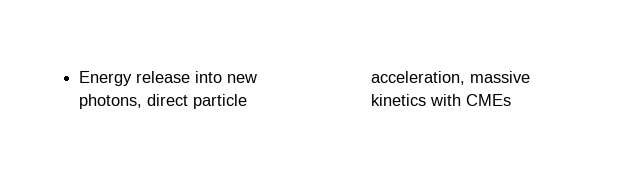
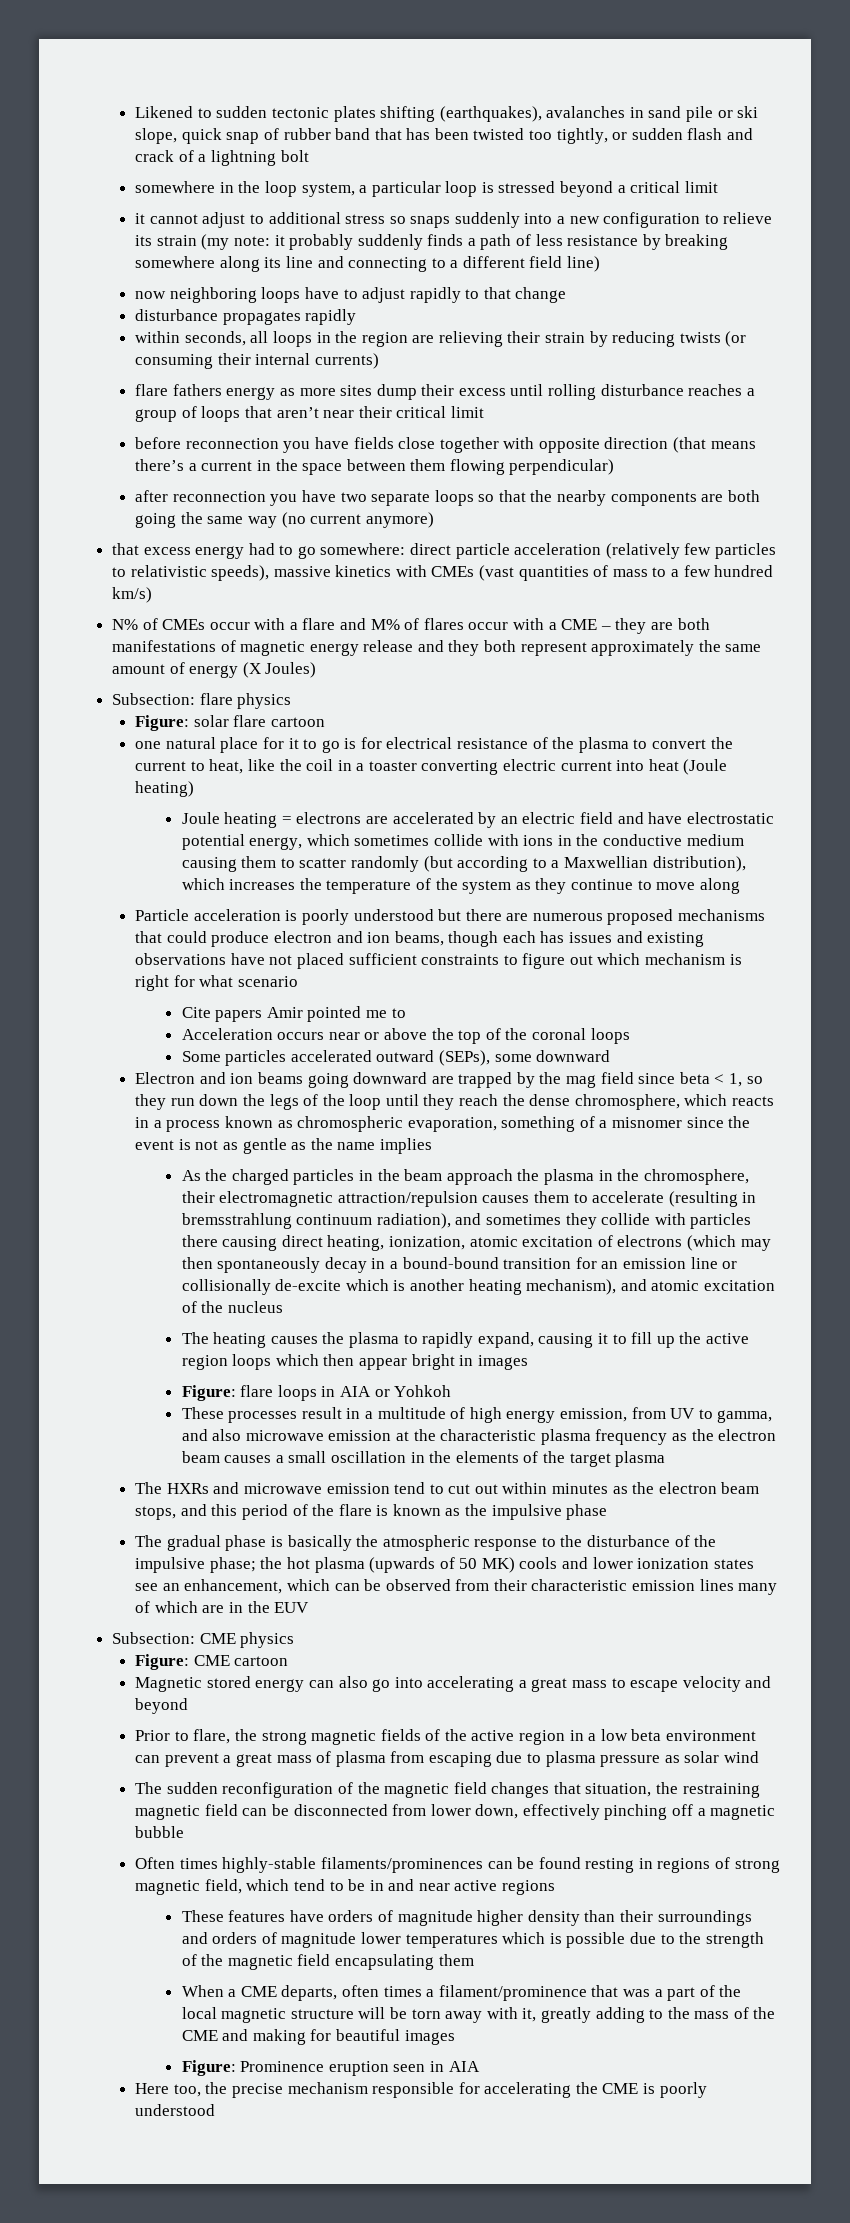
[79,71,258,86] [79,94,248,109] [371,71,531,85] [371,94,512,106] Energy release into new photons, direct particle acceleration, massive kinetics with CMEs -> [135,106,759,122] [135,128,754,144] [135,150,309,166] [135,181,718,197] [135,212,773,228] [135,234,729,250] [135,256,601,272] [135,287,567,303] [135,309,357,325] [135,331,747,347] [135,353,379,369] [135,384,755,400] [135,406,484,422] [135,437,756,453] [135,459,615,475] [135,490,760,506] [135,512,434,528] [111,543,777,559] [111,565,774,581] [111,587,152,603] [111,618,710,634] [111,640,762,656] [111,662,317,678] [111,693,292,709] [135,715,325,731] [135,737,733,753] [135,759,728,775] [135,781,195,797] [181,812,774,828] [181,834,744,850] [181,856,746,872] [181,878,740,894] [135,909,766,925] [135,931,705,947] [135,953,742,969] [135,975,298,991] [181,1006,406,1022] [181,1028,630,1044] [181,1050,611,1066] [135,1072,763,1088] [135,1094,775,1110] [135,1116,751,1132] [135,1138,432,1154] [181,1169,749,1185] [181,1191,757,1207] [181,1213,752,1229] [181,1235,771,1251] [181,1257,738,1273] [181,1279,775,1295] [181,1301,283,1313] [181,1332,749,1348] [181,1354,528,1370] [181,1385,452,1401] [181,1407,773,1423] [181,1429,777,1445] [181,1451,666,1467] [135,1482,760,1494] [135,1504,608,1520] [135,1535,717,1551] [135,1557,754,1573] [135,1579,778,1595] [135,1601,310,1613] [111,1632,295,1648] [135,1654,289,1670] [135,1676,772,1692] [135,1698,189,1714] [135,1729,757,1745] [135,1751,760,1767] [135,1782,760,1798] [135,1804,776,1820] [135,1826,185,1838] [135,1857,780,1873] [135,1879,556,1895] [181,1910,752,1926] [181,1932,764,1948] [181,1954,474,1970] [181,1985,742,2001] [181,2007,776,2023] [181,2029,455,2045] [181,2060,480,2076] [135,2082,707,2098] [135,2104,216,2116] Likened to sudden tectonic plates shifting (earthquakes), avalanches in sand pile or ski slope, quick snap of rubber band that has been twisted too tightly, or sudden flash and crack of a lightning bolt // somewhere in the loop system, a particular loop is stressed beyond a critical limit // it cannot adjust to additional stress so snaps suddenly into a new configuration to relieve its strain (my note: it probably suddenly finds a path of less resistance by breaking somewhere along its line and connecting to a different field line) // now neighboring loops have to adjust rapidly to that change // disturbance propagates rapidly // within seconds, all loops in the region are relieving their strain by reducing twists (or consuming their internal currents) // flare fathers energy as more sites dump their excess until rolling disturbance reaches a group of loops that aren’t near their critical limit // before reconnection you have fields close together with opposite direction (that means there’s a current in the space between them flowing perpendicular) // after reconnection you have two separate loops so that the nearby components are both going the same way (no current anymore) // that excess energy had to go somewhere: direct particle acceleration (relatively few particles to relativistic speeds), massive kinetics with CMEs (vast quantities of mass to a few hundred km/s) // N% of CMEs occur with a flare and M% of flares occur with a CME – they are both manifestations of magnetic energy release and they both represent approximately the same amount of energy (X Joules) // Subsection: flare physics // Figure: solar flare cartoon // one natural place for it to go is for electrical resistance of the plasma to convert the current to heat, like the coil in a toaster converting electric current into heat (Joule heating) // Joule heating = electrons are accelerated by an electric field and have electrostatic potential energy, which sometimes collide with ions in the conductive medium causing them to scatter randomly (but according to a Maxwellian distribution), which increases the temperature of the system as they continue to move along // Particle acceleration is poorly understood but there are numerous proposed mechanisms that could produce electron and ion beams, though each has issues and existing observations have not placed sufficient constraints to figure out which mechanism is right for what scenario // Cite papers Amir pointed me to // Acceleration occurs near or above the top of the coronal loops // Some particles accelerated outward (SEPs), some downward // Electron and ion beams going downward are trapped by the mag field since beta < 1, so they run down the legs of the loop until they reach the dense chromosphere, which reacts in a process known as chromospheric evaporation, something of a misnomer since the event is not as gentle as the name implies // As the charged particles in the beam approach the plasma in the chromosphere, their electromagnetic attraction/repulsion causes them to accelerate (resulting in bremsstrahlung continuum radiation), and sometimes they collide with particles there causing direct heating, ionization, atomic excitation of electrons (which may then spontaneously decay in a bound-bound transition for an emission line or collisionally de-excite which is another heating mechanism), and atomic excitation of the nucleus // The heating causes the plasma to rapidly expand, causing it to fill up the active region loops which then appear bright in images // Figure: flare loops in AIA or Yohkoh // These processes result in a multitude of high energy emission, from UV to gamma, and also microwave emission at the characteristic plasma frequency as the electron beam causes a small oscillation in the elements of the target plasma // The HXRs and microwave emission tend to cut out within minutes as the electron beam stops, and this period of the flare is known as the impulsive phase // The gradual phase is basically the atmospheric response to the disturbance of the impulsive phase; the hot plasma (upwards of 50 MK) cools and lower ionization states see an enhancement, which can be observed from their characteristic emission lines many of which are in the EUV // Subsection: CME physics // Figure: CME cartoon // Magnetic stored energy can also go into accelerating a great mass to escape velocity and beyond // Prior to flare, the strong magnetic fields of the active region in a low beta environment can prevent a great mass of plasma from escaping due to plasma pressure as solar wind // The sudden reconfiguration of the magnetic field changes that situation, the restraining magnetic field can be disconnected from lower down, effectively pinching off a magnetic bubble // Often times highly-stable filaments/prominences can be found resting in regions of strong magnetic field, which tend to be in and near active regions // These features have orders of magnitude higher density than their surroundings and orders of magnitude lower temperatures which is possible due to the strength of the magnetic field encapsulating them // When a CME departs, often times a filament/prominence that was a part of the local magnetic structure will be torn away with it, greatly adding to the mass of the CME and making for beautiful images // Figure: Prominence eruption seen in AIA // Here too, the precise mechanism responsible for accelerating the CME is poorly understood

